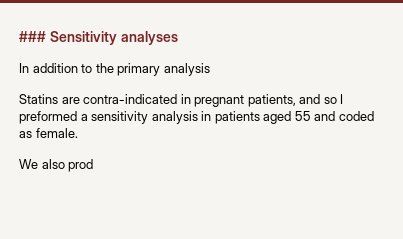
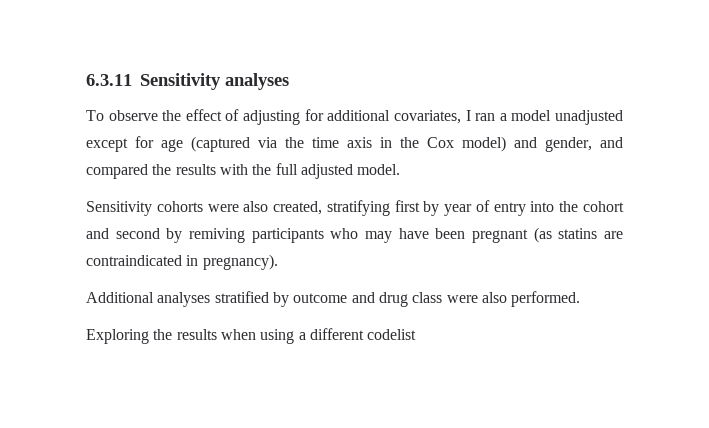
[19,31,46,42] ### -> [86,74,132,86] 6.3.11
[19,63,210,76] [19,94,344,107] [19,111,374,124] [19,128,78,138] [19,159,94,172] In addition to the primary analysis // Statins are contra-indicated in pregnant patients, and so I preformed a sensitivity analysis in patients aged 55 and coded as female. // We also prod -> [86,109,624,125] [86,136,623,152] [86,163,401,179] [86,200,624,216] [86,227,624,243] [86,254,278,270] [86,291,581,307] [86,328,417,344] To observe the effect of adjusting for additional covariates, I ran a model unadjusted except for age (captured via the time axis in the Cox model) and gender, and compared the results with the full adjusted model. // Sensitivity cohorts were also created, stratifying first by year of entry into the cohort and second by remiving participants who may have been pregnant (as statins are contraindicated in pregnancy). // Additional analyses stratified by outcome and drug class were also performed. // Exploring the results when using a different codelist

